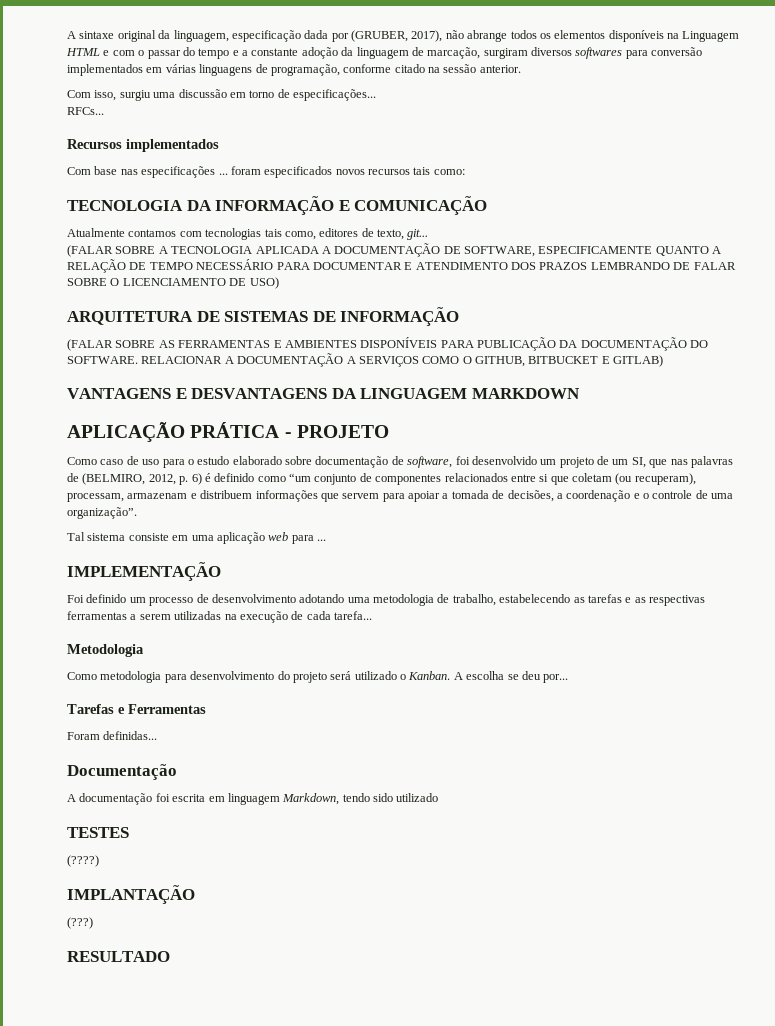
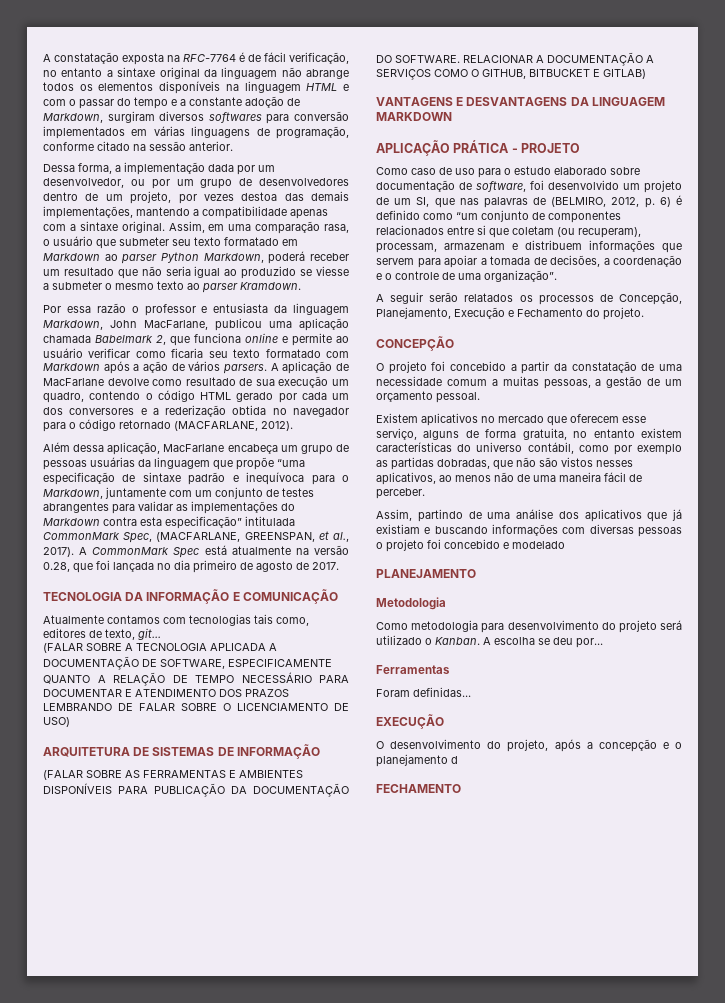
[67,30,443,42] A sintaxe original da linguagem, especificação dada por (GRUBER, 2017), -> [43,52,349,65] [43,67,278,79] A constatação exposta na RFC-7764 é de fácil verificação, no entanto a sintaxe original da linguagem
[682,31,740,42] Linguagem -> [244,81,301,93] linguagem
[341,47,481,59] da linguagem de marcação, -> [287,98,300,106] [43,113,103,123] de Markdown,
[67,89,376,101] [67,107,104,115] [67,139,219,152] [67,166,465,178] Com isso, surgiu uma discussão em torno de especificações... // RFCs... // Recursos implementados // Com base nas especificações ... foram especificados novos recursos tais como: -> [43,162,275,175] [43,178,349,189] [43,191,349,204] [43,206,328,219] [43,221,349,234] [43,236,298,249] [43,251,349,264] [43,266,349,279] [43,281,301,293] [43,303,349,316] [43,318,349,331] [43,333,349,346] [43,348,349,358] [43,361,349,374] [43,376,349,388] [43,390,349,403] [43,405,349,417] [43,419,293,432] [43,442,349,455] [43,457,305,470] [43,472,349,485] [43,487,314,499] [43,501,295,514] [43,516,295,529] [43,531,349,543] [43,545,349,558] [43,560,339,573] Dessa forma, a implementação dada por um desenvolvedor, ou por um grupo de desenvolvedores dentro de um projeto, por vezes destoa das demais implementações, mantendo a compatibilidade apenas com a sintaxe original. Assim, em uma comparação rasa, o usuário que submeter seu texto formatado em Markdown ao parser Python Markdown, poderá receber um resultado que não seria igual ao produzido se viesse a submeter o mesmo texto ao parser Kramdown. // Por essa razão o professor e entusiasta da linguagem Markdown, John MacFarlane, publicou uma aplicação chamada Babelmark 2, que funciona online e permite ao usuário verificar como ficaria seu texto formatado com Markdown após a ação de vários parsers. A aplicação de MacFarlane devolve como resultado de sua execução um quadro, contendo o código HTML gerado por cada um dos conversores e a rederização obtida no navegador para o código retornado (MACFARLANE, 2012). // Além dessa aplicação, MacFarlane encabeça um grupo de pessoas usuárias da linguagem que propõe “uma especificação de sintaxe padrão e inequívoca para o Markdown, juntamente com um conjunto de testes abrangentes para validar as implementações do Markdown contra esta especificação” intitulada CommonMark Spec, (MACFARLANE, GREENSPAN, et al., 2017). A CommonMark Spec está atualmente na versão 0.28, que foi lançada no dia primeiro de agosto de 2017.
[67,532,326,544] [67,562,221,581] [67,594,705,606] [67,611,372,623] Tal sistema consiste em uma aplicação web para ... // IMPLEMENTAÇÃO // Foi definido um processo de desenvolvimento adotando uma metodologia de trabalho, estabelecendo as tarefas e as respectivas ferramentas a serem utilizadas na execução de cada tarefa... -> [376,292,682,305] [376,307,644,320] [376,336,454,351] [376,361,682,374] [376,376,682,389] [376,391,480,403] [376,413,646,426] [376,428,682,440] [376,442,682,455] [376,457,633,470] [376,472,642,485] [376,488,425,499] [376,509,682,522] [376,524,682,537] [376,539,565,552] [376,569,476,578] A seguir serão relatados os processos de Concepção, Planejamento, Execução e Fechamento do projeto. // CONCEPÇÃO // O projeto foi concebido a partir da constatação de uma necessidade comum a muitas pessoas, a gestão de um orçamento pessoal. // Existem aplicativos no mercado que oferecem esse serviço, alguns de forma gratuita, no entanto existem características do universo contábil, como por exemplo as partidas dobradas, que não são vistos nesses aplicativos, ao menos não de uma maneira fácil de perceber. // Assim, partindo de uma análise dos aplicativos que já existiam e buscando informações com diversas pessoas o projeto foi concebido e modelado // PLANEJAMENTO
[67,704,125,714] Tarefas e -> (603, 643) none
[67,764,177,780] [67,793,439,805] [67,827,129,838] [67,855,99,867] [67,885,195,904] [67,917,93,929] [67,951,170,962] Documentação // A documentação foi escrita em linguagem Markdown, tendo sido utilizado // TESTES // (????) // IMPLANTAÇÃO // (???) // RESULTADO -> [376,714,444,729] [376,739,682,752] [376,754,458,767] [376,784,461,793] EXECUÇÃO // O desenvolvimento do projeto, após a concepção e o planejamento d // FECHAMENTO

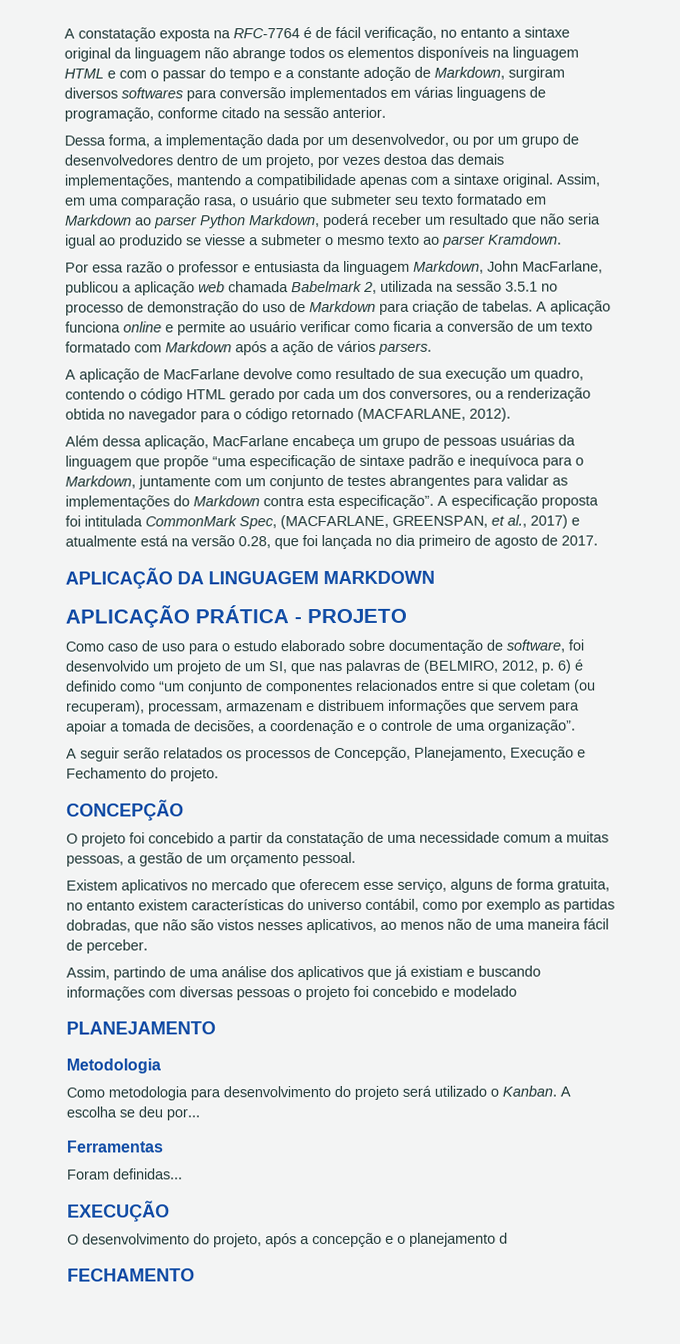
[269,318,349,331] [43,335,190,346] uma aplicação chamada Babelmark 2, que -> [122,280,558,296] [65,300,611,316] a aplicação web chamada Babelmark 2, utilizada na sessão 3.5.1 no processo de demonstração do uso de Markdown para criação de tabelas. A aplicação
[208,351,228,358] seu -> [435,320,558,332] a conversão de um
(267, 369) none -> (432, 348) //
[69,405,227,417] conversores e a rederização -> [389,387,591,402] conversores, ou a renderização
[165,516,242,529] especificação” -> [338,494,599,510] [65,515,81,527] especificação”. A especificação proposta foi
[43,545,291,558] 2017). A CommonMark Spec está atualmente -> [530,514,580,529] [65,535,169,547] 2017) e atualmente está
[43,589,338,604] [43,614,309,626] [43,628,161,640] [43,643,277,653] [43,656,332,670] [43,672,349,686] [43,689,289,697] [43,703,349,711] [43,717,70,727] [43,744,320,759] [43,770,303,780] [43,783,349,797] [376,52,654,66] [376,69,646,80] [376,97,568,106] TECNOLOGIA DA INFORMAÇÃO E COMUNICAÇÃO // Atualmente contamos com tecnologias tais como, editores de texto, git... // (FALAR SOBRE A TECNOLOGIA APLICADA A DOCUMENTAÇÃO DE SOFTWARE, ESPECIFICAMENTE QUANTO A RELAÇÃO DE TEMPO NECESSÁRIO PARA DOCUMENTAR E ATENDIMENTO DOS PRAZOS LEMBRANDO DE FALAR SOBRE O LICENCIAMENTO DE USO) // ARQUITETURA DE SISTEMAS DE INFORMAÇÃO // (FALAR SOBRE AS FERRAMENTAS E AMBIENTES DISPONÍVEIS PARA PUBLICAÇÃO DA DOCUMENTAÇÃO DO SOFTWARE. RELACIONAR A DOCUMENTAÇÃO A SERVIÇOS COMO O GITHUB, BITBUCKET E GITLAB) // VANTAGENS E DESVANTAGENS -> [65,567,173,590] APLICAÇÃO

